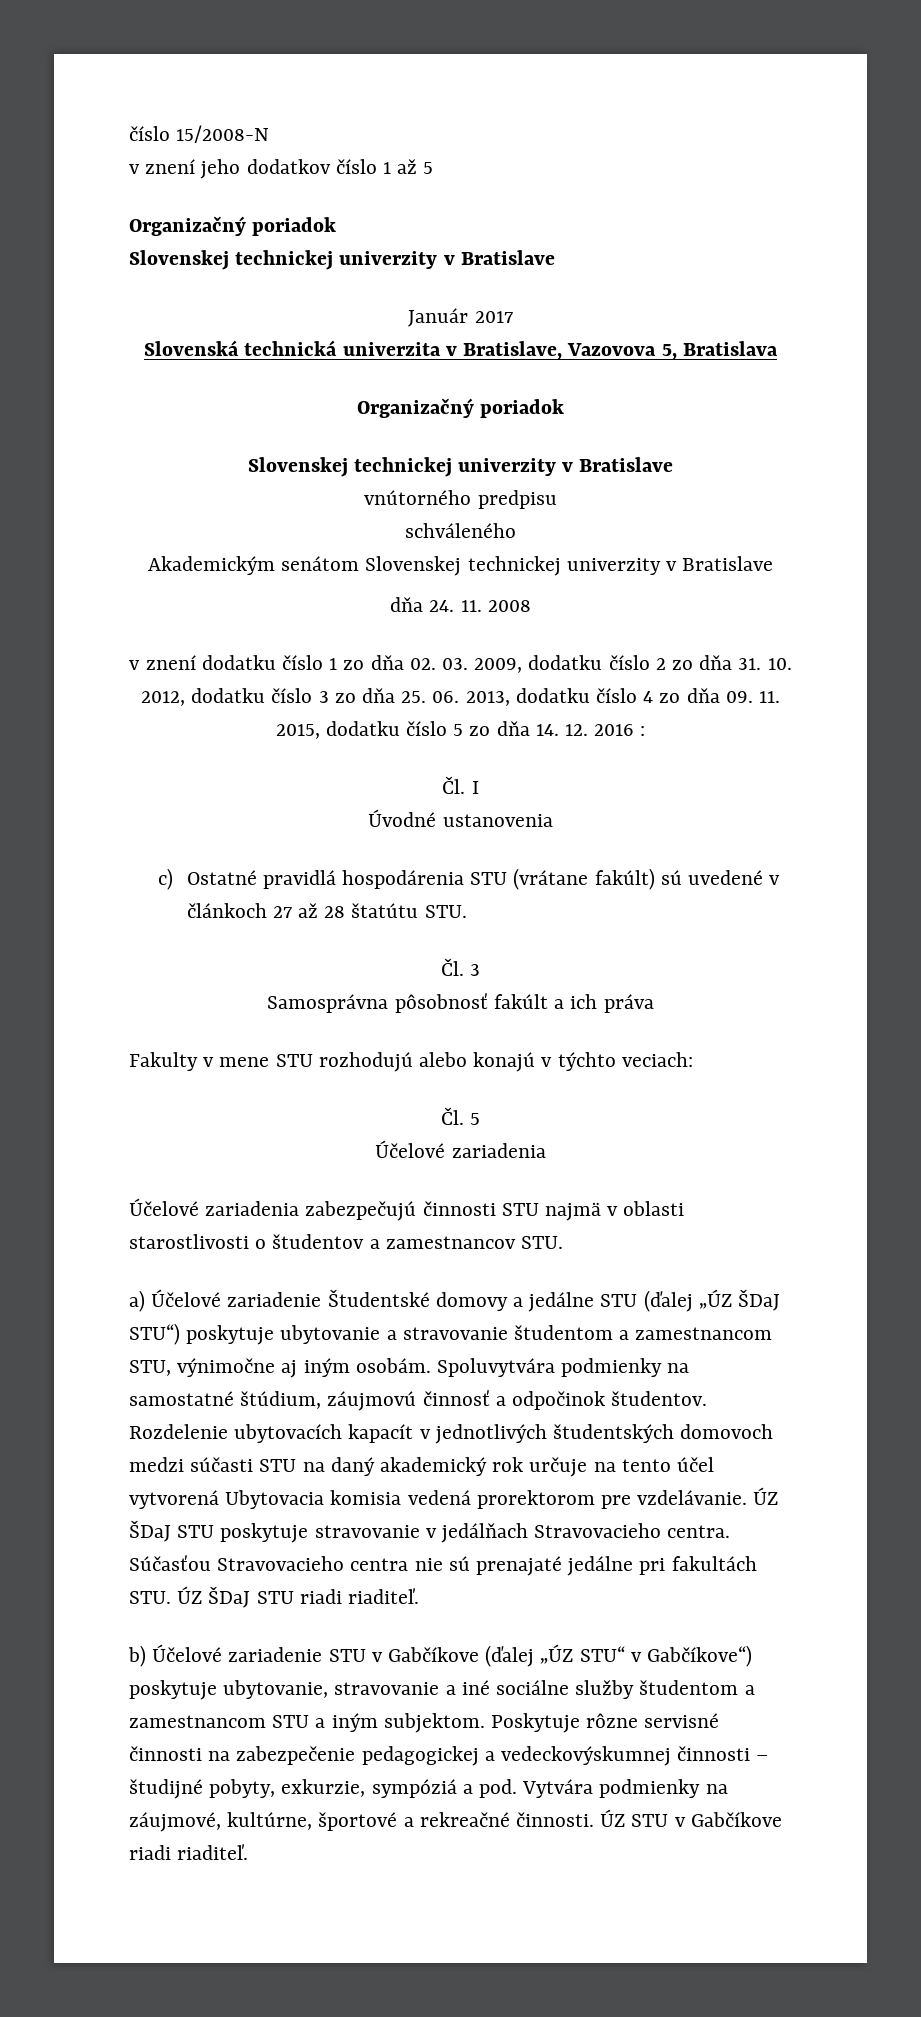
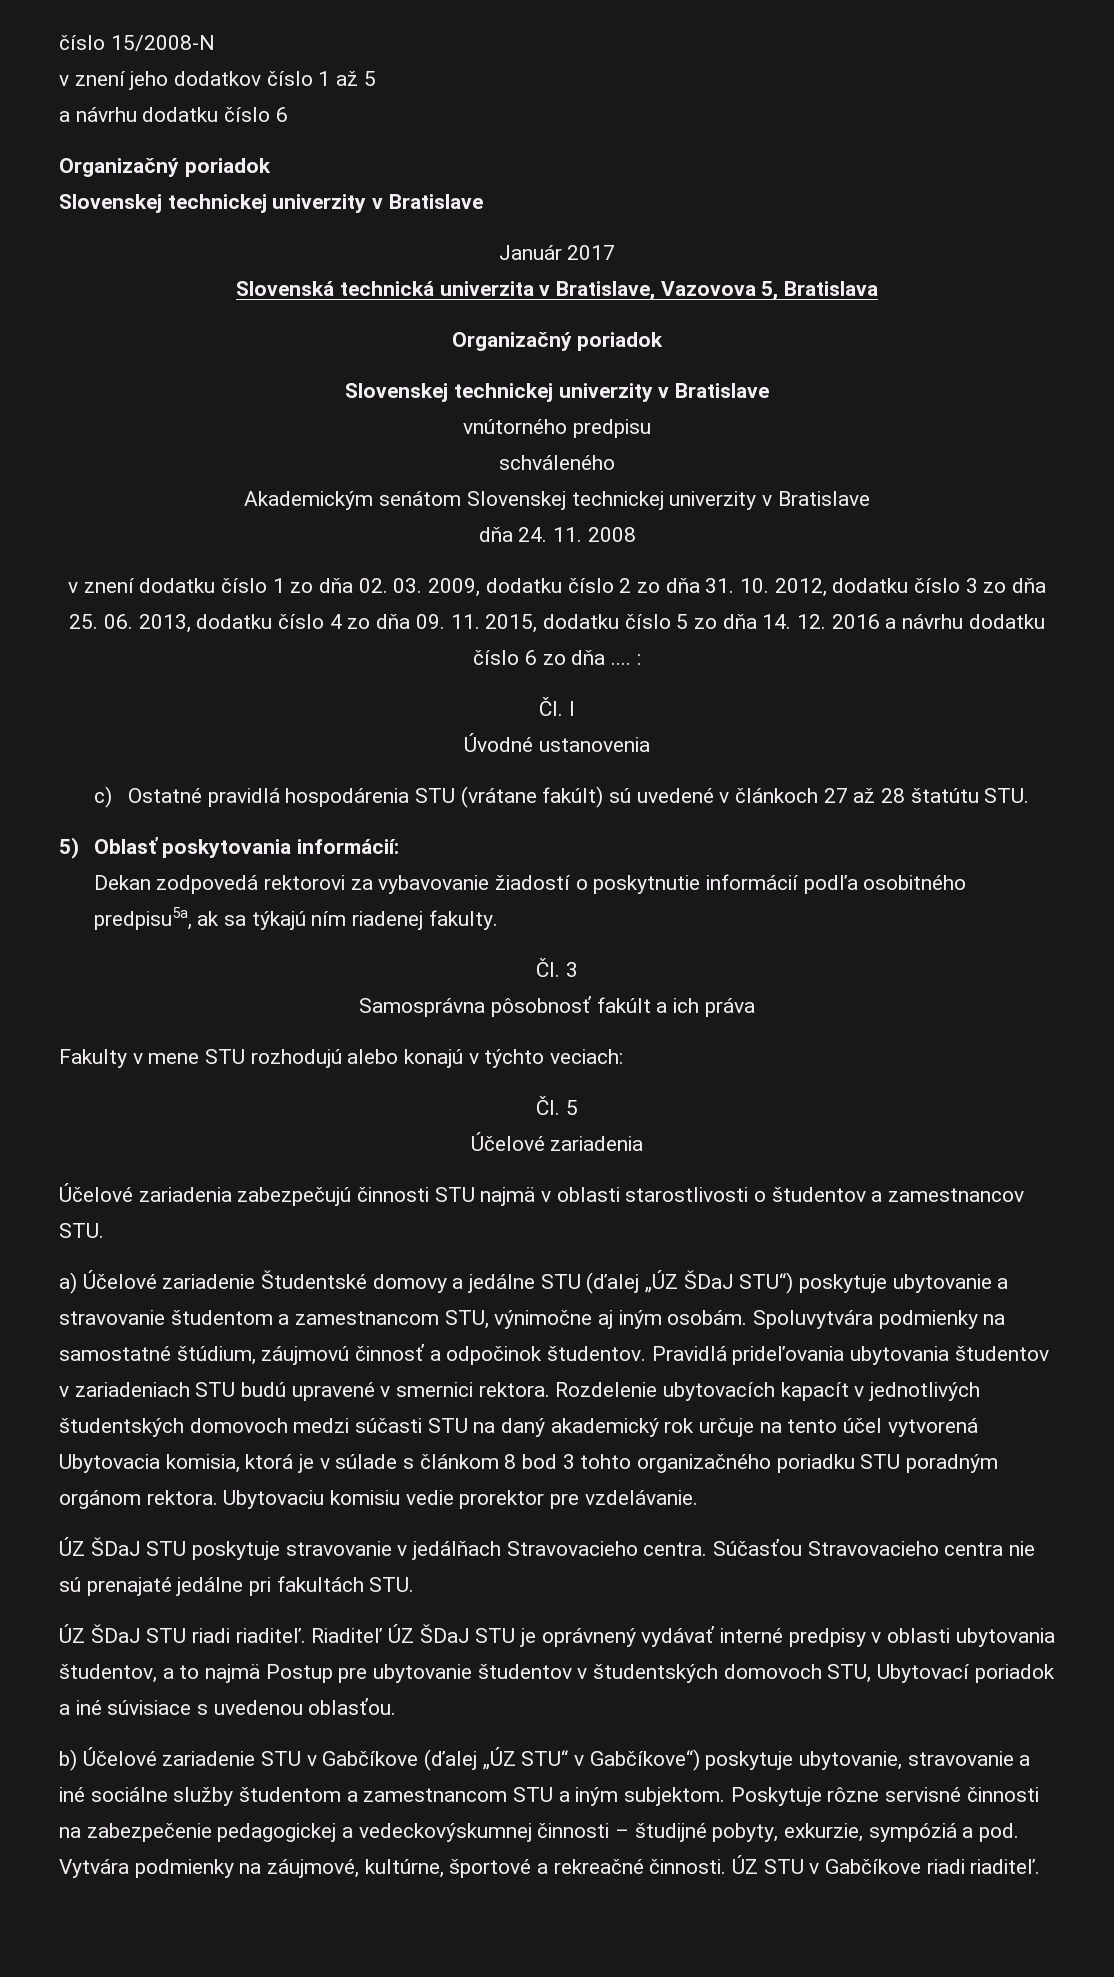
(434, 168) none -> [59,107,288,122] // a návrhu dodatku číslo 6
(635, 730) none -> [885,614,1045,629] [473,650,632,665] a návrhu dodatku číslo 6 zo dňa ....
(467, 911) none -> [59,837,399,859] [93,874,967,894] [93,907,498,930] // 5) Oblasť poskytovania informácií: // Dekan zodpovedá rektorovi za vybavovanie žiadostí o poskytnutie informácií podľa osobitného predpisu5a, ak sa týkajú ním riadenej fakulty.
(708, 1398) none -> [651,1346,1049,1365] [59,1382,550,1401] Pravidlá prideľovania ubytovania študentov v zariadeniach STU budú upravené v smernici rektora.
[330,1490,595,1509] komisia vedená prorektorom -> [165,1454,999,1473] [59,1490,545,1509] komisia, ktorá je v súlade s článkom 8 bod 3 tohto organizačného poriadku STU poradným orgánom rektora. Ubytovaciu komisiu vedie prorektor
(748, 1497) none -> (698, 1497) //
(171, 1597) none -> (415, 1584) //
(420, 1596) none -> [311,1624,1055,1647] [59,1664,1055,1683] [59,1698,397,1715] Riaditeľ ÚZ ŠDaJ STU je oprávnený vydávať interné predpisy v oblasti ubytovania študentov, a to najmä Postup pre ubytovanie študentov v študentských domovoch STU, Ubytovací poriadok a iné súvisiace s uvedenou oblasťou.

